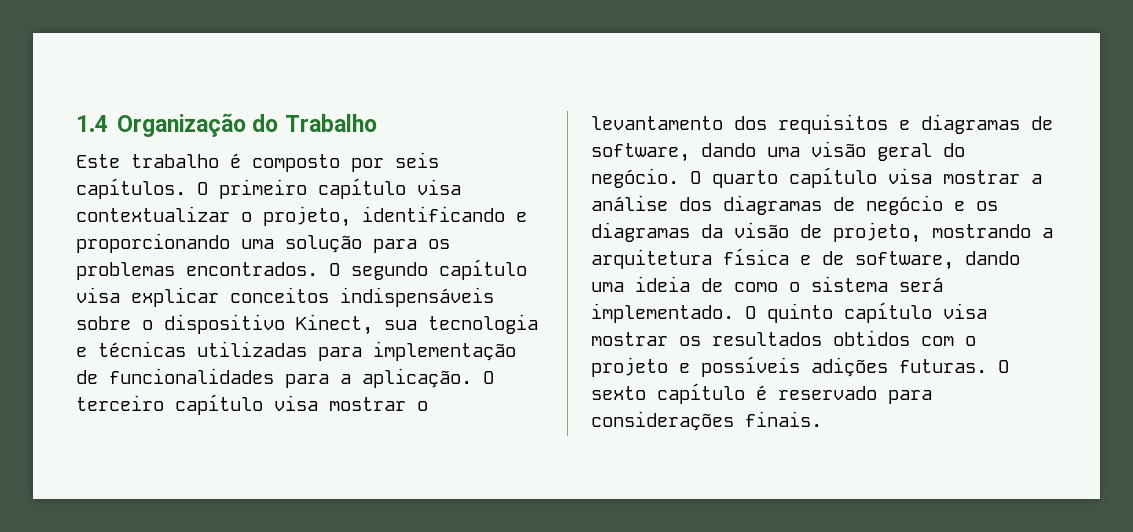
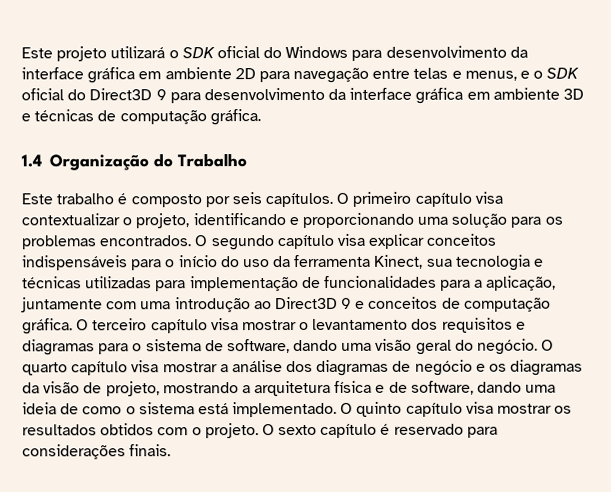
(76, 123) none -> [21,45,528,62] [21,67,580,84] [21,87,585,104] [21,109,261,126] Este projeto utilizará o SDK oficial do Windows para desenvolvimento da interface gráfica em ambiente 2D para navegação entre telas e menus, e o SDK oficial do Direct3D 9 para desenvolvimento da interface gráfica em ambiente 3D e técnicas de computação gráfica. //
[76,314,285,334] sobre o dispositivo -> [131,254,372,271] para o início do uso da ferramenta
[362,368,472,388] aplicação. -> [486,275,557,291] [21,296,551,313] [22,318,73,335] aplicação, juntamente com uma introdução ao Direct3D 9 e conceitos de computação gráfica.
(1020, 124) none -> [98,339,202,355] para o sistema
[899,277,943,292] será -> [197,403,229,415] está
[591,356,987,377] projeto e possíveis adições futuras. -> [204,423,259,439] projeto.

